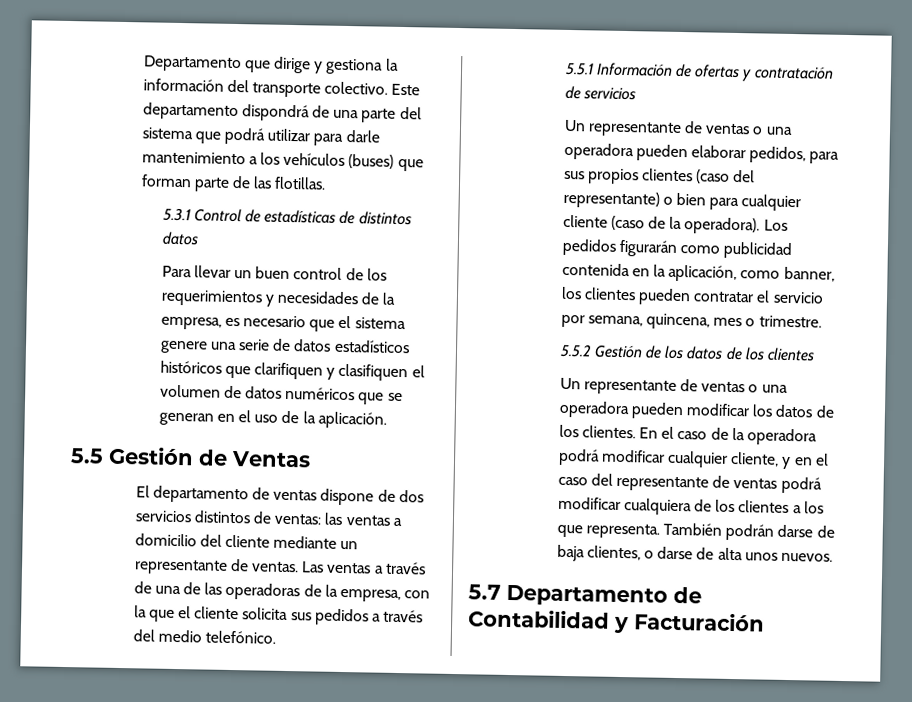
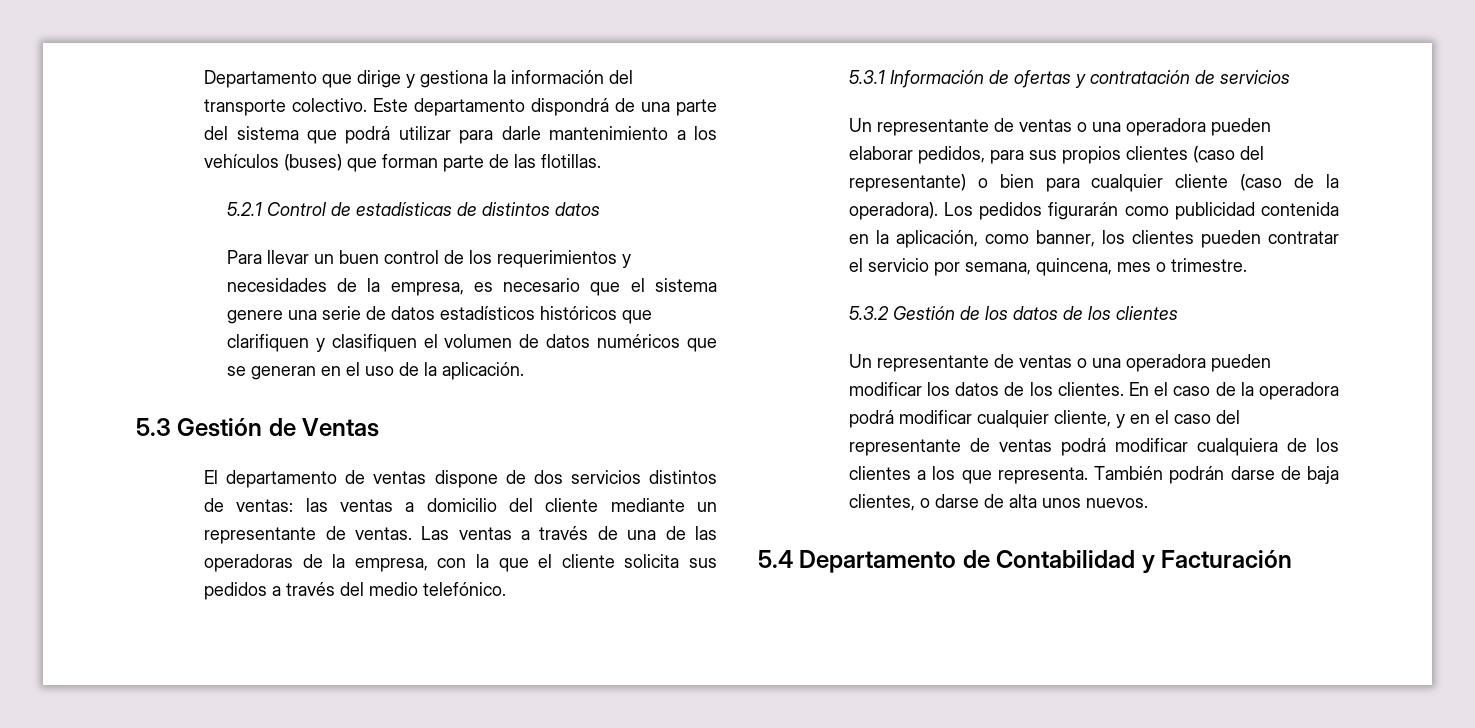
[162,207,191,222] 5.3.1 -> [226,202,262,216] 5.2.1
[70,448,104,464] 5.5 -> [136,418,171,436] 5.3
[564,62,594,76] 5.5.1 -> [848,70,885,84] 5.3.1
[559,343,592,358] 5.5.2 -> [848,306,889,320] 5.3.2
[468,584,501,600] 5.7 -> [758,550,793,568] 5.4

